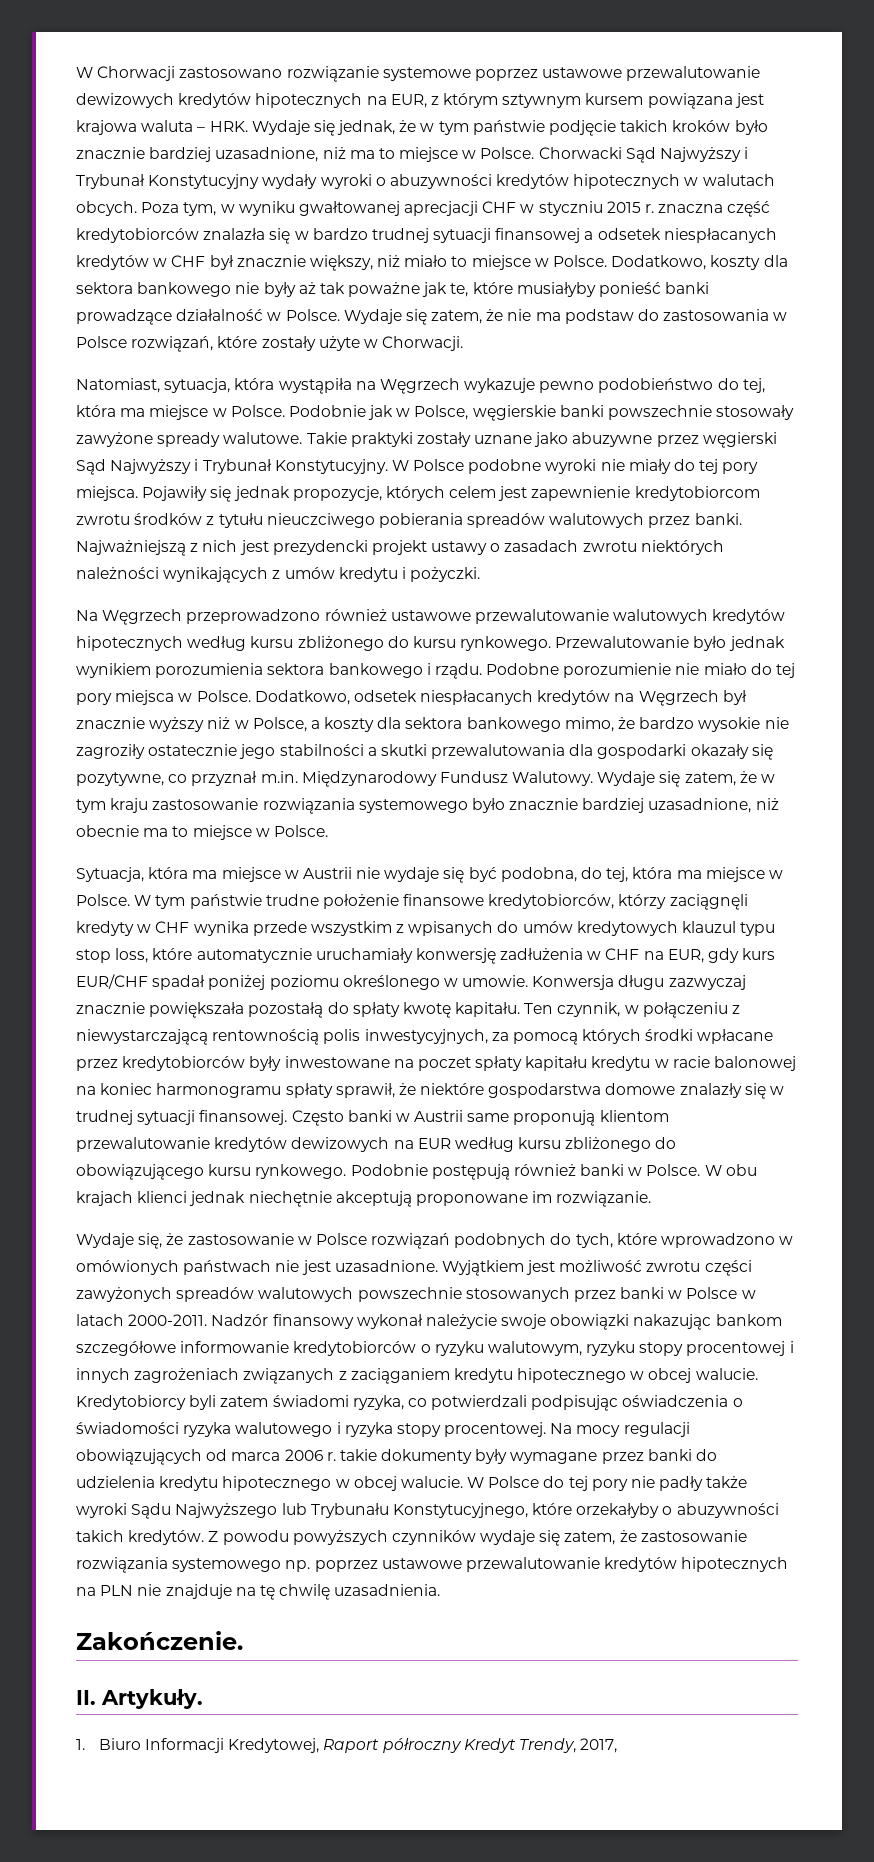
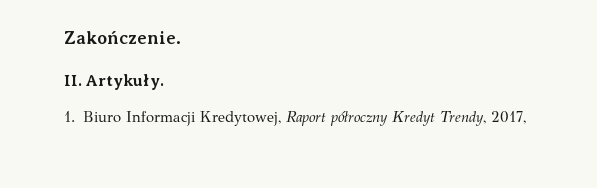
[76,66,761,82] [76,93,764,109] [76,120,768,136] [76,147,749,163] [76,174,775,189] [76,201,771,217] [76,228,777,244] [76,255,788,271] [76,282,710,297] [76,309,788,325] [76,336,464,352] [76,378,765,394] [76,405,795,421] [76,432,777,448] [76,459,759,475] [76,486,760,502] [76,513,742,528] [76,540,724,556] [76,567,481,583] [76,609,786,625] [76,636,785,651] [76,663,796,679] [76,690,747,706] [76,717,789,732] [76,744,773,760] [76,771,776,787] [76,798,779,814] [76,825,328,840] [76,867,783,883] [76,894,748,910] [76,921,776,936] [76,948,776,964] [76,974,746,990] [76,1002,741,1018] [76,1029,774,1045] [76,1056,797,1071] [76,1083,785,1099] [76,1110,669,1126] [76,1137,677,1152] [76,1164,757,1180] [76,1191,652,1207] [76,1233,794,1249] [76,1260,752,1276] [76,1287,756,1302] [76,1314,782,1330] [76,1341,794,1356] [76,1368,758,1384] [76,1395,743,1411] [76,1422,690,1437] [76,1449,718,1465] [76,1476,748,1491] [76,1503,779,1519] [76,1530,747,1546] [76,1557,789,1573] [76,1584,441,1600] W Chorwacji zastosowano rozwiązanie systemowe poprzez ustawowe przewalutowanie dewizowych kredytów hipotecznych na EUR, z którym sztywnym kursem powiązana jest krajowa waluta – HRK. Wydaje się jednak, że w tym państwie podjęcie takich kroków było znacznie bardziej uzasadnione, niż ma to miejsce w Polsce. Chorwacki Sąd Najwyższy i Trybunał Konstytucyjny wydały wyroki o abuzywności kredytów hipotecznych w walutach obcych. Poza tym, w wyniku gwałtowanej aprecjacji CHF w styczniu 2015 r. znaczna część kredytobiorców znalazła się w bardzo trudnej sytuacji finansowej a odsetek niespłacanych kredytów w CHF był znacznie większy, niż miało to miejsce w Polsce. Dodatkowo, koszty dla sektora bankowego nie były aż tak poważne jak te, które musiałyby ponieść banki prowadzące działalność w Polsce. Wydaje się zatem, że nie ma podstaw do zastosowania w Polsce rozwiązań, które zostały użyte w Chorwacji. // Natomiast, sytuacja, która wystąpiła na Węgrzech wykazuje pewno podobieństwo do tej, która ma miejsce w Polsce. Podobnie jak w Polsce, węgierskie banki powszechnie stosowały zawyżone spready walutowe. Takie praktyki zostały uznane jako abuzywne przez węgierski Sąd Najwyższy i Trybunał Konstytucyjny. W Polsce podobne wyroki nie miały do tej pory miejsca. Pojawiły się jednak propozycje, których celem jest zapewnienie kredytobiorcom zwrotu środków z tytułu nieuczciwego pobierania spreadów walutowych przez banki. Najważniejszą z nich jest prezydencki projekt ustawy o zasadach zwrotu niektórych należności wynikających z umów kredytu i pożyczki. // Na Węgrzech przeprowadzono również ustawowe przewalutowanie walutowych kredytów hipotecznych według kursu zbliżonego do kursu rynkowego. Przewalutowanie było jednak wynikiem porozumienia sektora bankowego i rządu. Podobne porozumienie nie miało do tej pory miejsca w Polsce. Dodatkowo, odsetek niespłacanych kredytów na Węgrzech był znacznie wyższy niż w Polsce, a koszty dla sektora bankowego mimo, że bardzo wysokie nie zagroziły ostatecznie jego stabilności a skutki przewalutowania dla gospodarki okazały się pozytywne, co przyznał m.in. Międzynarodowy Fundusz Walutowy. Wydaje się zatem, że w tym kraju zastosowanie rozwiązania systemowego było znacznie bardziej uzasadnione, niż obecnie ma to miejsce w Polsce. // Sytuacja, która ma miejsce w Austrii nie wydaje się być podobna, do tej, która ma miejsce w Polsce. W tym państwie trudne położenie finansowe kredytobiorców, którzy zaciągnęli kredyty w CHF wynika przede wszystkim z wpisanych do umów kredytowych klauzul typu stop loss, które automatycznie uruchamiały konwersję zadłużenia w CHF na EUR, gdy kurs EUR/CHF spadał poniżej poziomu określonego w umowie. Konwersja długu zazwyczaj znacznie powiększała pozostałą do spłaty kwotę kapitału. Ten czynnik, w połączeniu z niewystarczającą rentownością polis inwestycyjnych, za pomocą których środki wpłacane przez kredytobiorców były inwestowane na poczet spłaty kapitału kredytu w racie balonowej na koniec harmonogramu spłaty sprawił, że niektóre gospodarstwa domowe znalazły się w trudnej sytuacji finansowej. Często banki w Austrii same proponują klientom przewalutowanie kredytów dewizowych na EUR według kursu zbliżonego do obowiązującego kursu rynkowego. Podobnie postępują również banki w Polsce. W obu krajach klienci jednak niechętnie akceptują proponowane im rozwiązanie. // Wydaje się, że zastosowanie w Polsce rozwiązań podobnych do tych, które wprowadzono w omówionych państwach nie jest uzasadnione. Wyjątkiem jest możliwość zwrotu części zawyżonych spreadów walutowych powszechnie stosowanych przez banki w Polsce w latach 2000-2011. Nadzór finansowy wykonał należycie swoje obowiązki nakazując bankom szczegółowe informowanie kredytobiorców o ryzyku walutowym, ryzyku stopy procentowej i innych zagrożeniach związanych z zaciąganiem kredytu hipotecznego w obcej walucie. Kredytobiorcy byli zatem świadomi ryzyka, co potwierdzali podpisując oświadczenia o świadomości ryzyka walutowego i ryzyka stopy procentowej. Na mocy regulacji obowiązujących od marca 2006 r. takie dokumenty były wymagane przez banki do udzielenia kredytu hipotecznego w obcej walucie. W Polsce do tej pory nie padły także wyroki Sądu Najwyższego lub Trybunału Konstytucyjnego, które orzekałyby o abuzywności takich kredytów. Z powodu powyższych czynników wydaje się zatem, że zastosowanie rozwiązania systemowego np. poprzez ustawowe przewalutowanie kredytów hipotecznych na PLN nie znajduje na tę chwilę uzasadnienia. // -> (64, 37) none

